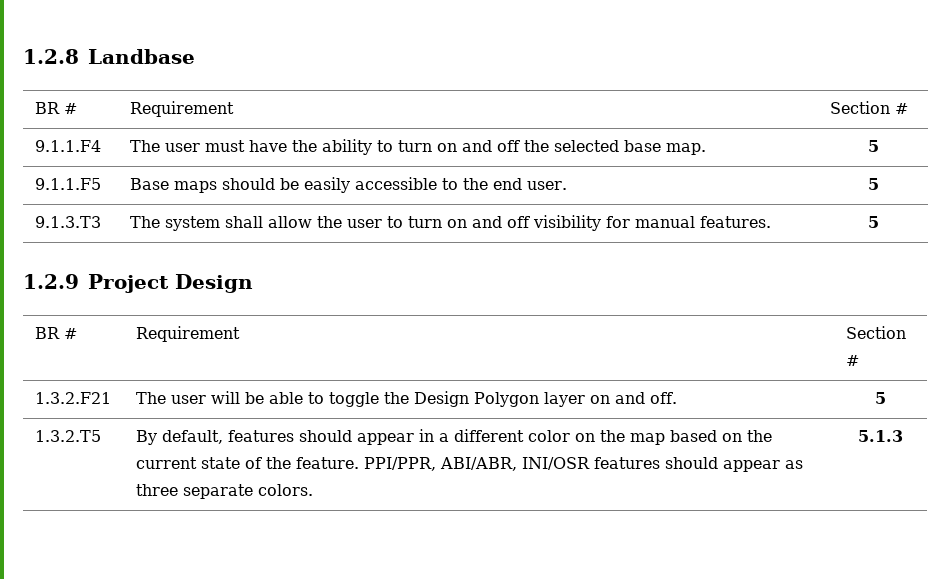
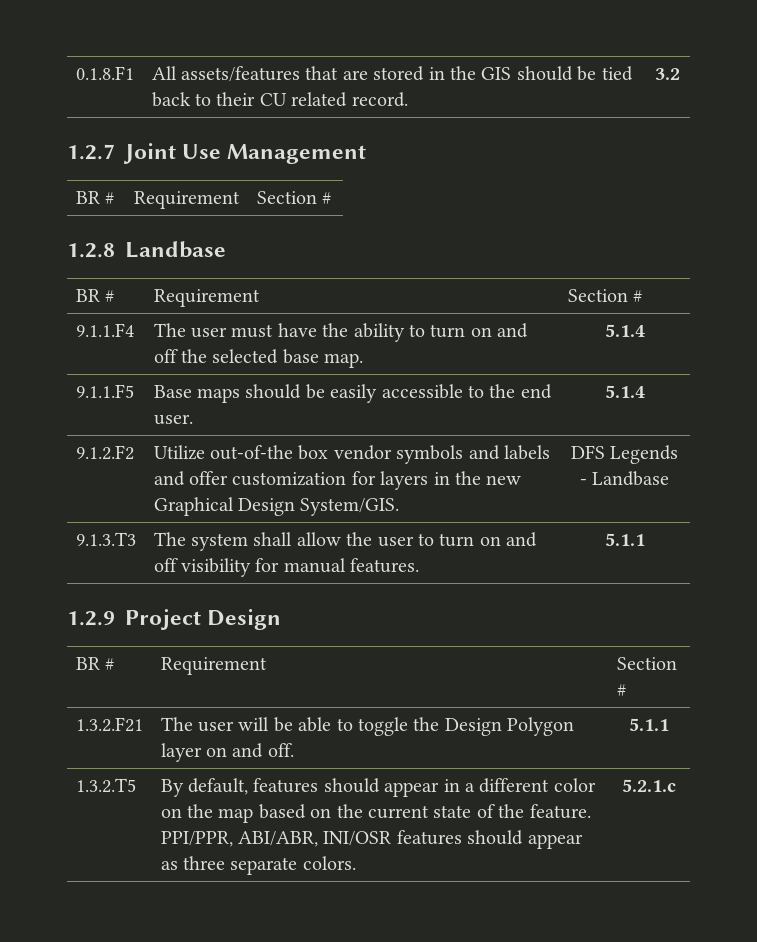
(23, 56) none -> [75,66,134,80] [151,66,633,82] [151,92,408,107] [655,68,680,80] [67,143,367,164] [75,191,115,204] [133,191,240,209] [256,191,332,204] 0.1.8.F1 | All assets/features that are stored in the GIS should be tied back to their CU related record. | 3.2 // 1.2.7 Joint Use Management // BR # | Requirement | Section # //
[867,140,879,152] 5 -> [604,324,645,337] 5.1.4
[867,178,879,190] 5 -> [604,385,645,398] [75,445,134,460] [153,445,551,464] [153,471,522,490] [153,497,400,516] [570,445,679,464] [579,471,670,486] 5.1.4 // 9.1.2.F2 | Utilize out-of-the box vendor symbols and labels and offer customization for layers in the new Graphical Design System/GIS. | DFS Legends - Landbase
[867,216,879,228] 5 -> [604,533,645,546] 5.1.1
[875,392,886,404] 5 -> [629,718,669,731] 5.1.1
[858,430,903,442] 5.1.3 -> [622,779,676,792] 5.2.1.c

